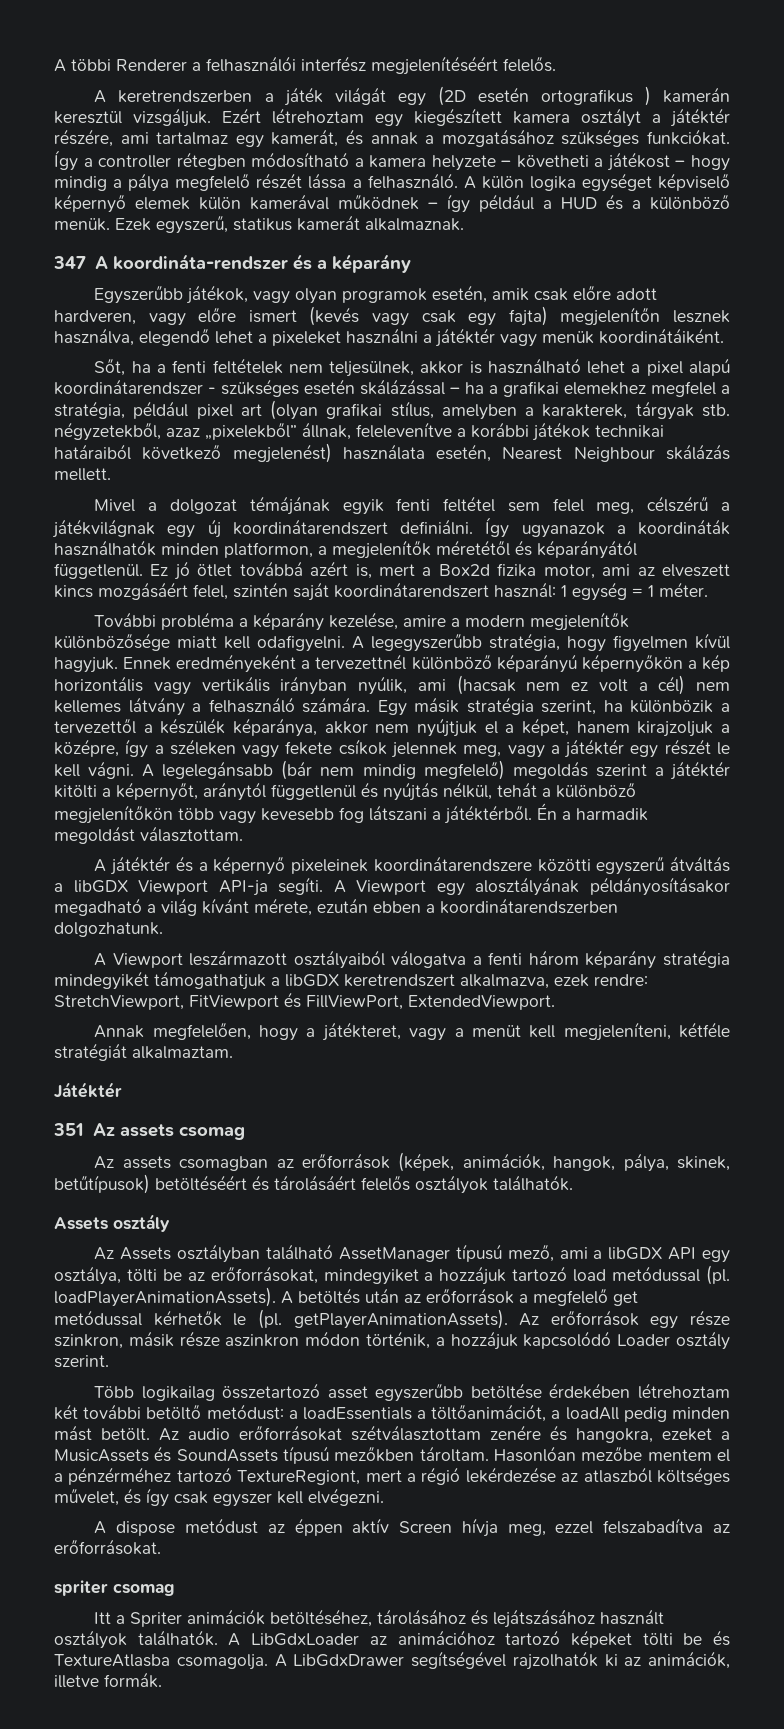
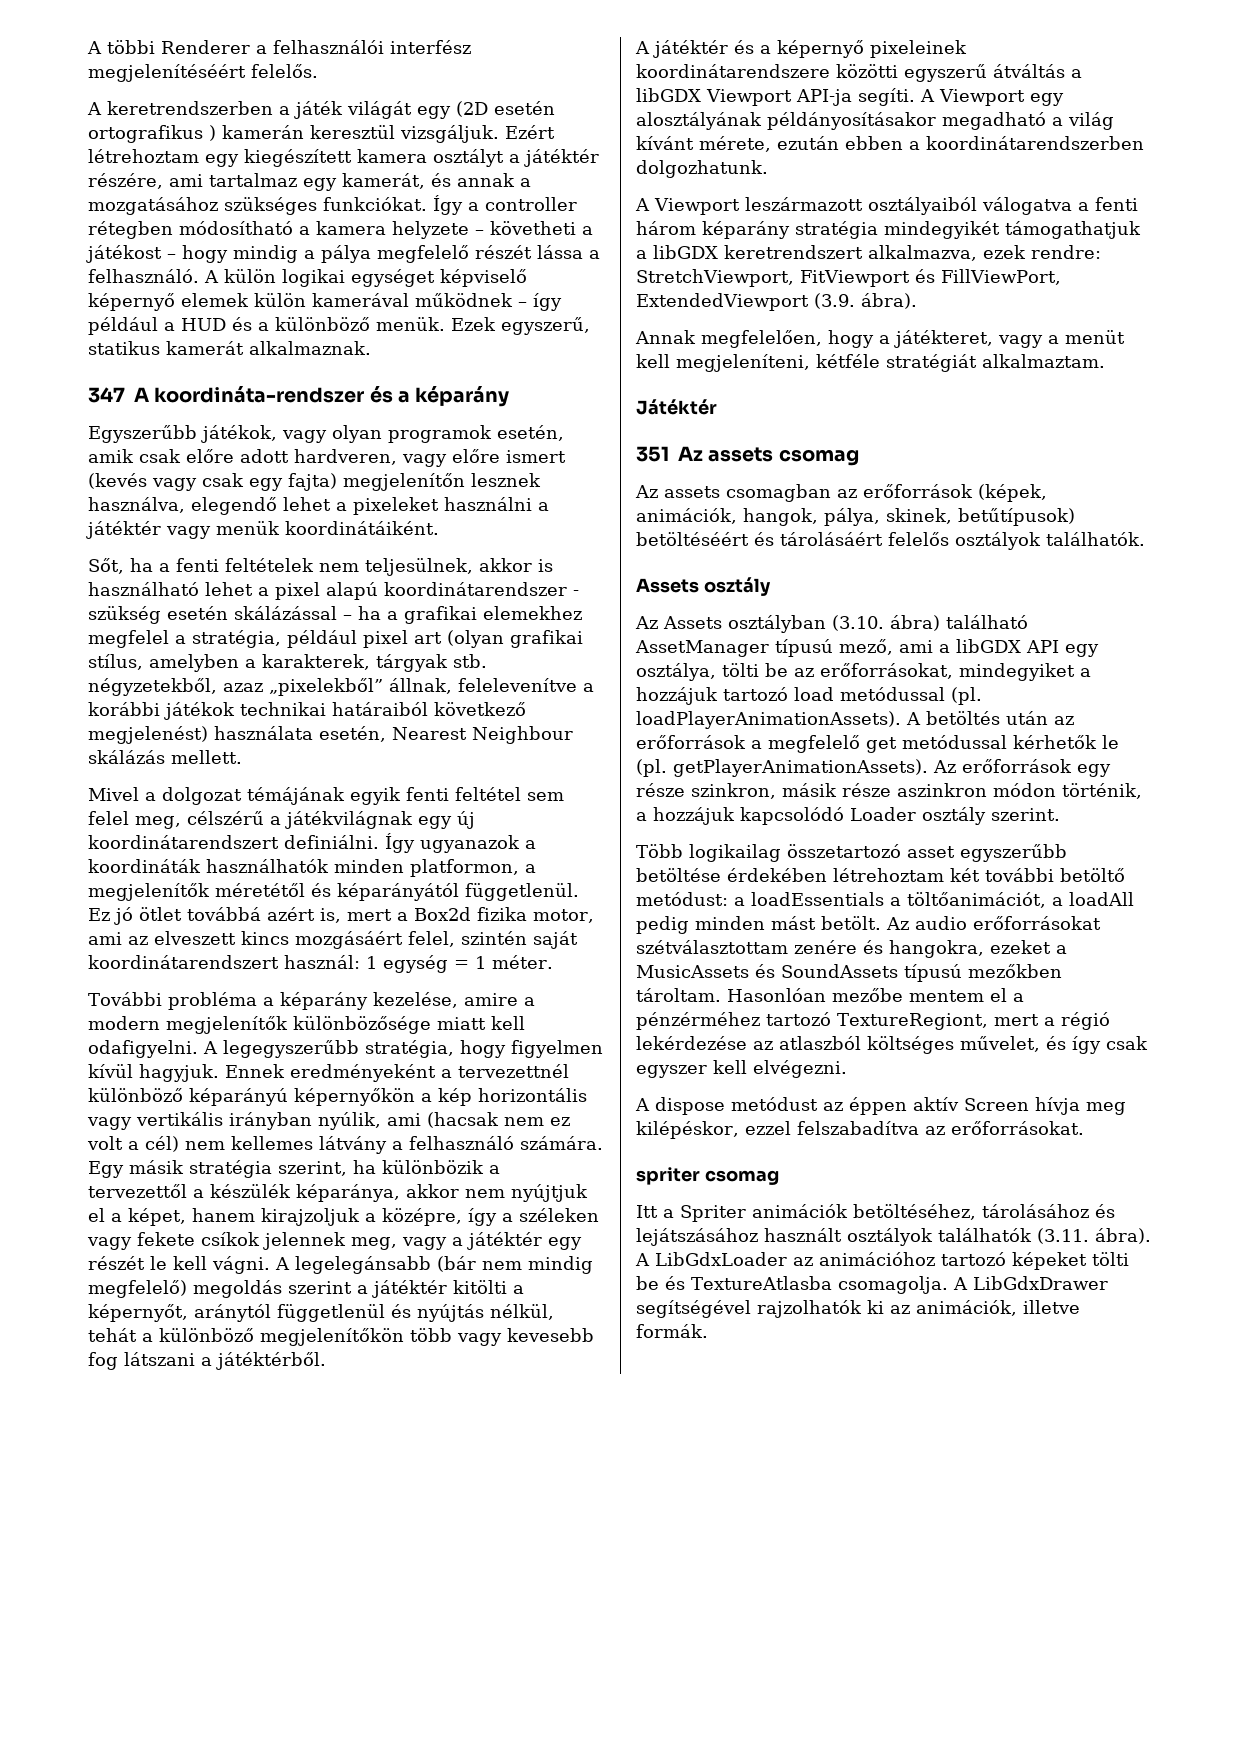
[529,176,576,191] logika -> [282,269,345,287] logikai
[221,379,299,397] szükséges -> [88,606,161,624] szükség
[537,803,648,821] [54,826,243,844] Én a harmadik megoldást választottam. -> (326, 1361) none
[408,995,555,1010] ExtendedViewport. -> [636,293,917,311] ExtendedViewport (3.9. ábra).
(261, 1253) none -> [832,615,940,631] (3.10. ábra)
[507,1524,546,1536] meg, -> [1086,1102,1126,1115] [636,1121,739,1139] meg kilépéskor,
[137,1630,218,1646] találhatók. -> [938,1228,1151,1244] találhatók (3.11. ábra).

